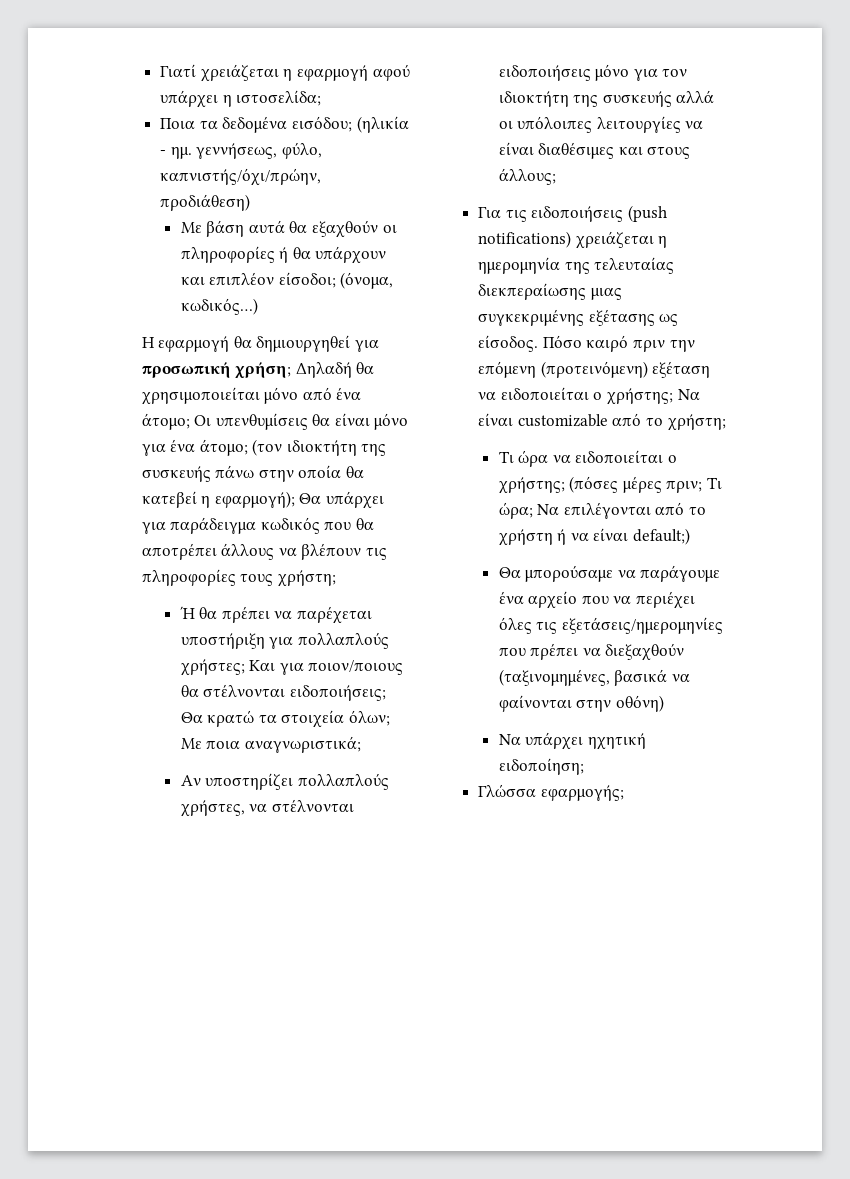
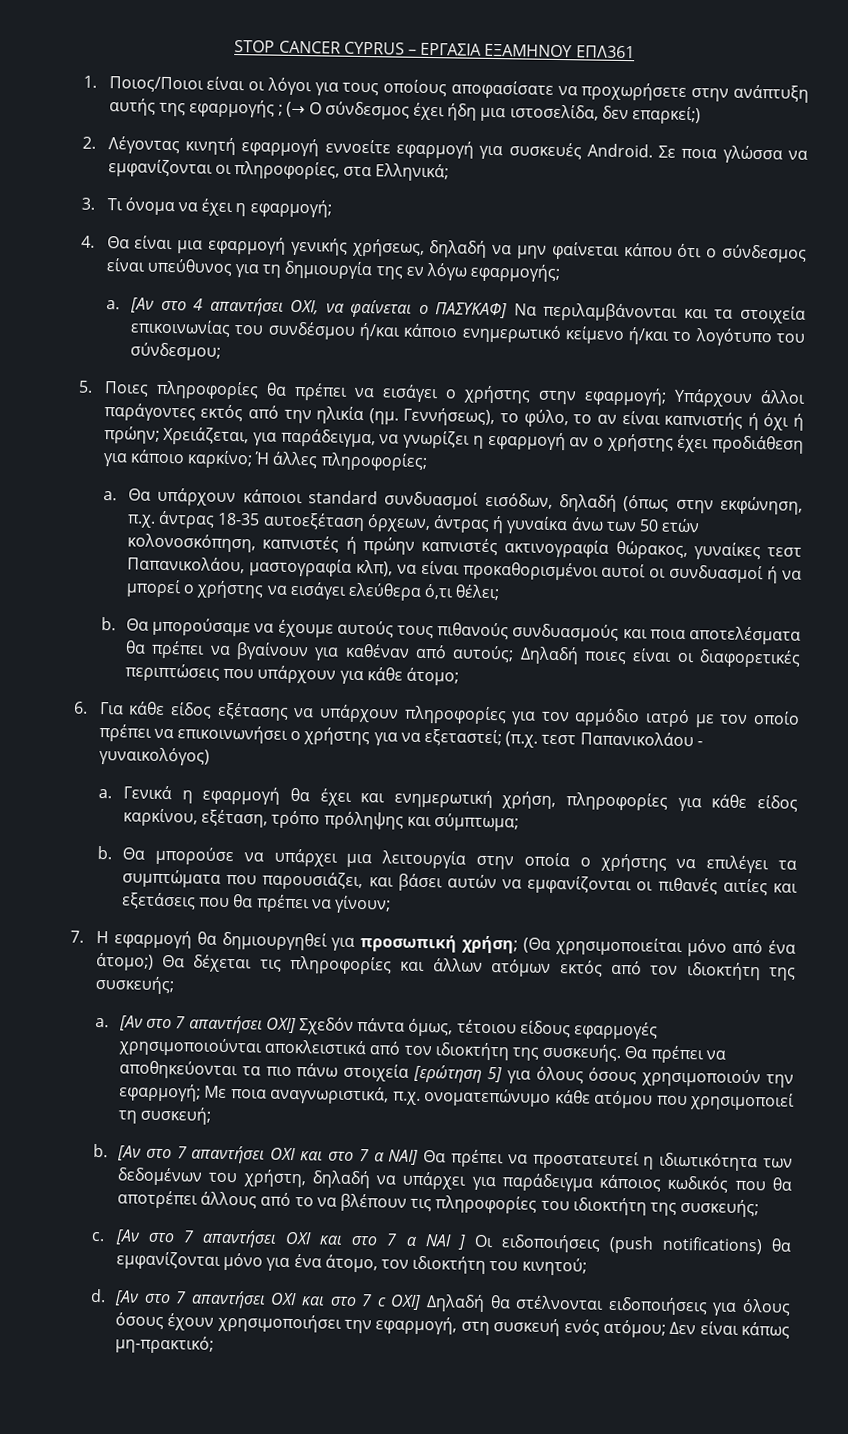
[160,64,410,82] [160,90,322,108] [160,116,409,133] [160,142,322,159] [160,168,322,186] [160,194,251,211] [180,220,397,238] [180,246,387,264] [180,272,394,289] [180,298,258,315] Γιατί χρειάζεται η εφαρμογή αφού υπάρχει η ιστοσελίδα; // Ποια τα δεδομένα εισόδου; (ηλικία - ημ. γεννήσεως, φύλο, καπνιστής/όχι/πρώην, προδιάθεση) // Με βάση αυτά θα εξαχθούν οι πληροφορίες ή θα υπάρχουν και επιπλέον είσοδοι; (όνομα, κωδικός…) // -> [234,40,635,59] [83,75,809,103] [108,98,701,125] [82,136,809,164] [107,159,450,182] [81,197,332,218] [81,235,807,263] [105,258,561,283] [105,297,806,324] [130,319,805,347] [130,342,222,361] [78,380,806,407] [103,403,804,431] [103,426,804,454] [102,449,428,472] [102,487,803,515] [127,510,701,535] [127,533,803,561] [127,556,802,584] [126,579,501,601] [100,617,802,645] [125,640,801,668] [125,663,459,686] [74,701,800,728] [98,724,703,748] [98,747,210,766] [97,785,798,812] [123,808,519,832] [96,845,797,874] [122,869,798,896] [122,892,391,914] [70,930,85,943] STOP CANCER CYPRUS – ΕΡΓΑΣΙΑ ΕΞΑΜΗΝΟΥ ΕΠΛ361 // 1. Ποιος/Ποιοι είναι οι λόγοι για τους οποίους αποφασίσατε να προχωρήσετε στην ανάπτυξη αυτής της εφαρμογής ; (→ Ο σύνδεσμος έχει ήδη μια ιστοσελίδα, δεν επαρκεί;) // 2. Λέγοντας κινητή εφαρμογή εννοείτε εφαρμογή για συσκευές Android. Σε ποια γλώσσα να εμφανίζονται οι πληροφορίες, στα Ελληνικά; // 3. Τι όνομα να έχει η εφαρμογή; // 4. Θα είναι μια εφαρμογή γενικής χρήσεως, δηλαδή να μην φαίνεται κάπου ότι ο σύνδεσμος είναι υπεύθυνος για τη δημιουργία της εν λόγω εφαρμογής; // a. [Αν στο 4 απαντήσει ΟΧΙ, να φαίνεται ο ΠΑΣΥΚΑΦ] Να περιλαμβάνονται και τα στοιχεία επικοινωνίας του συνδέσμου ή/και κάποιο ενημερωτικό κείμενο ή/και το λογότυπο του σύνδεσμου; // 5. Ποιες πληροφορίες θα πρέπει να εισάγει ο χρήστης στην εφαρμογή; Υπάρχουν άλλοι παράγοντες εκτός από την ηλικία (ημ. Γεννήσεως), το φύλο, το αν είναι καπνιστής ή όχι ή πρώην; Χρειάζεται, για παράδειγμα, να γνωρίζει η εφαρμογή αν ο χρήστης έχει προδιάθεση για κάποιο καρκίνο; Ή άλλες πληροφορίες; // a. Θα υπάρχουν κάποιοι standard συνδυασμοί εισόδων, δηλαδή (όπως στην εκφώνηση, π.χ. άντρας 18-35 αυτοεξέταση όρχεων, άντρας ή γυναίκα άνω των 50 ετών κολονοσκόπηση, καπνιστές ή πρώην καπνιστές ακτινογραφία θώρακος, γυναίκες τεστ Παπανικολάου, μαστογραφία κλπ), να είναι προκαθορισμένοι αυτοί οι συνδυασμοί ή να μπορεί ο χρήστης να εισάγει ελεύθερα ό,τι θέλει; // b. Θα μπορούσαμε να έχουμε αυτούς τους πιθανούς συνδυασμούς και ποια αποτελέσματα θα πρέπει να βγαίνουν για καθέναν από αυτούς; Δηλαδή ποιες είναι οι διαφορετικές περιπτώσεις που υπάρχουν για κάθε άτομο; // 6. Για κάθε είδος εξέτασης να υπάρχουν πληροφορίες για τον αρμόδιο ιατρό με τον οποίο πρέπει να επικοινωνήσει ο χρήστης για να εξεταστεί; (π.χ. τεστ Παπανικολάου - γυναικολόγος) // a. Γενικά η εφαρμογή θα έχει και ενημερωτική χρήση, πληροφορίες για κάθε είδος καρκίνου, εξέταση, τρόπο πρόληψης και σύμπτωμα; // b. Θα μπορούσε να υπάρχει μια λειτουργία στην οποία ο χρήστης να επιλέγει τα συμπτώματα που παρουσιάζει, και βάσει αυτών να εμφανίζονται οι πιθανές αιτίες και εξετάσεις που θα πρέπει να γίνουν; // 7.
[295,362,375,378] Δηλαδή θα -> [523,937,552,953] (Θα
[141,413,409,430] [141,439,387,456] [141,465,364,482] [141,491,322,508] άτομο; Οι υπενθυμίσεις θα είναι μόνο για ένα άτομο; (τον ιδιοκτήτη της συσκευής πάνω στην οποία θα κατεβεί η εφαρμογή); Θα -> [95,952,796,981] [94,975,174,995] [94,1015,658,1040] [118,1037,726,1064] [119,1060,795,1088] [119,1083,796,1111] [118,1106,212,1125] [92,1143,794,1172] [117,1167,397,1189] άτομο;) Θα δέχεται τις πληροφορίες και άλλων ατόμων εκτός από τον ιδιοκτήτη της συσκευής; // a. [Αν στο 7 απαντήσει ΟΧΙ] Σχεδόν πάντα όμως, τέτοιου είδους εφαρμογές χρησιμοποιούνται αποκλειστικά από τον ιδιοκτήτη της συσκευής. Θα πρέπει να αποθηκεύονται τα πιο πάνω στοιχεία [ερώτηση 5] για όλους όσους χρησιμοποιούν την εφαρμογή; Με ποια αναγνωριστικά, π.χ. ονοματεπώνυμο κάθε ατόμου που χρησιμοποιεί τη συσκευή; // b. [Αν στο 7 απαντήσει ΟΧΙ και στο 7 α ΝΑΙ] Θα πρέπει να προστατευτεί η ιδιωτικότητα των δεδομένων του χρήστη, δηλαδή να
(257, 525) none -> [599,1174,662,1192] κάποιος
(275, 551) none -> [260,1192,314,1207] από το
[240,570,336,587] [179,606,373,624] [180,632,389,649] [180,659,404,676] [180,684,386,701] [180,710,391,728] [180,736,361,753] [180,773,389,790] [180,799,354,817] [498,64,688,81] [498,90,715,107] [498,116,704,133] [498,142,691,159] [498,168,556,185] [478,205,667,222] [478,231,668,249] [478,257,675,274] [478,283,622,300] [478,309,679,326] [478,335,695,352] [478,361,711,378] [478,387,700,405] [478,413,726,431] [498,450,678,467] [498,476,723,494] [498,502,707,519] [498,528,691,546] [498,565,721,582] [498,591,696,609] [498,617,723,634] [498,643,685,661] [498,669,690,686] [498,695,664,712] [498,732,646,750] [498,758,584,775] [478,784,624,801] τους χρήστη; // Ή θα πρέπει να παρέχεται υποστήριξη για πολλαπλούς χρήστες; Και για ποιον/ποιους θα στέλνονται ειδοποιήσεις; Θα κρατώ τα στοιχεία όλων; Με ποια αναγνωριστικά; // Αν υποστηρίζει πολλαπλούς χρήστες, να στέλνονται ειδοποιήσεις μόνο για τον ιδιοκτήτη της συσκευής αλλά οι υπόλοιπες λειτουργίες να είναι διαθέσιμες και στους άλλους; // Για τις ειδοποιήσεις (push notifications) χρειάζεται η ημερομηνία της τελευταίας διεκπεραίωσης μιας συγκεκριμένης εξέτασης ως είσοδος. Πόσο καιρό πριν την επόμενη (προτεινόμενη) εξέταση να ειδοποιείται ο χρήστης; Να είναι customizable από το χρήστη; // Τι ώρα να ειδοποιείται ο χρήστης; (πόσες μέρες πριν; Τι ώρα; Να επιλέγονται από το χρήστη ή να είναι default;) // Θα μπορούσαμε να παράγουμε ένα αρχείο που να περιέχει όλες τις εξετάσεις/ημερομηνίες που πρέπει να διεξαχθούν (ταξινομημένες, βασικά να φαίνονται στην οθόνη) // Να υπάρχει ηχητική ειδοποίηση; // Γλώσσα εφαρμογής; -> [540,1197,760,1218] [90,1229,793,1255] [116,1251,587,1276] [89,1288,791,1316] [115,1312,790,1339] [115,1335,215,1354] του ιδιοκτήτη της συσκευής; // c. [Αν στο 7 απαντήσει ΟΧΙ και στο 7 α ΝΑΙ ] Οι ειδοποιήσεις (push notifications) θα εμφανίζονται μόνο για ένα άτομο, τον ιδιοκτήτη του κινητού; // d. [Αν στο 7 απαντήσει ΟΧΙ και στο 7 c ΟΧΙ] Δηλαδή θα στέλνονται ειδοποιήσεις για όλους όσους έχουν χρησιμοποιήσει την εφαρμογή, στη συσκευή ενός ατόμου; Δεν είναι κάπως μη-πρακτικό;

